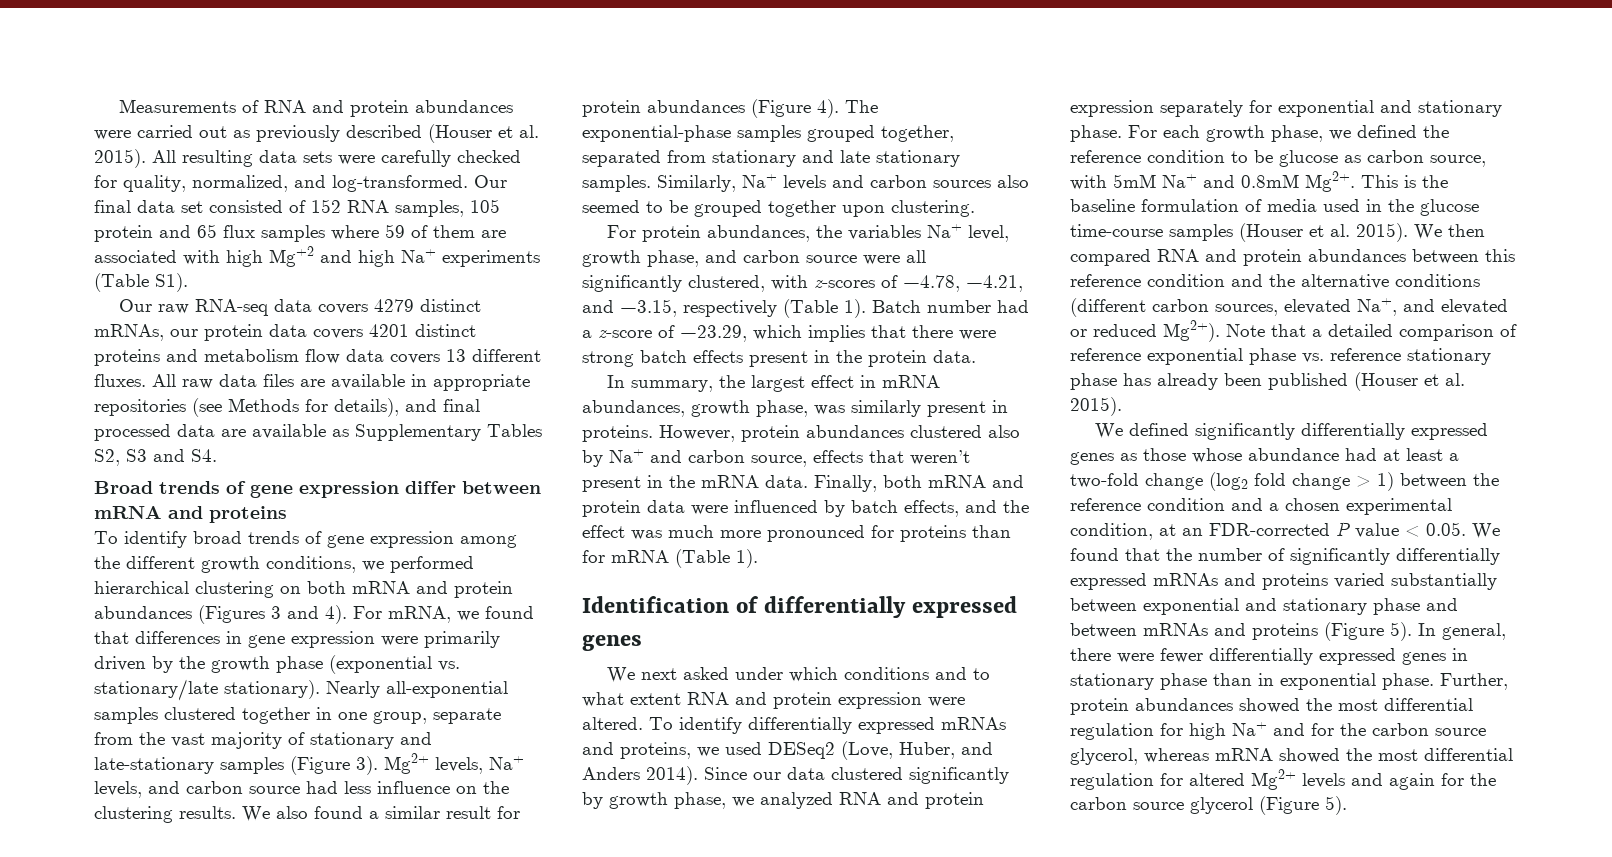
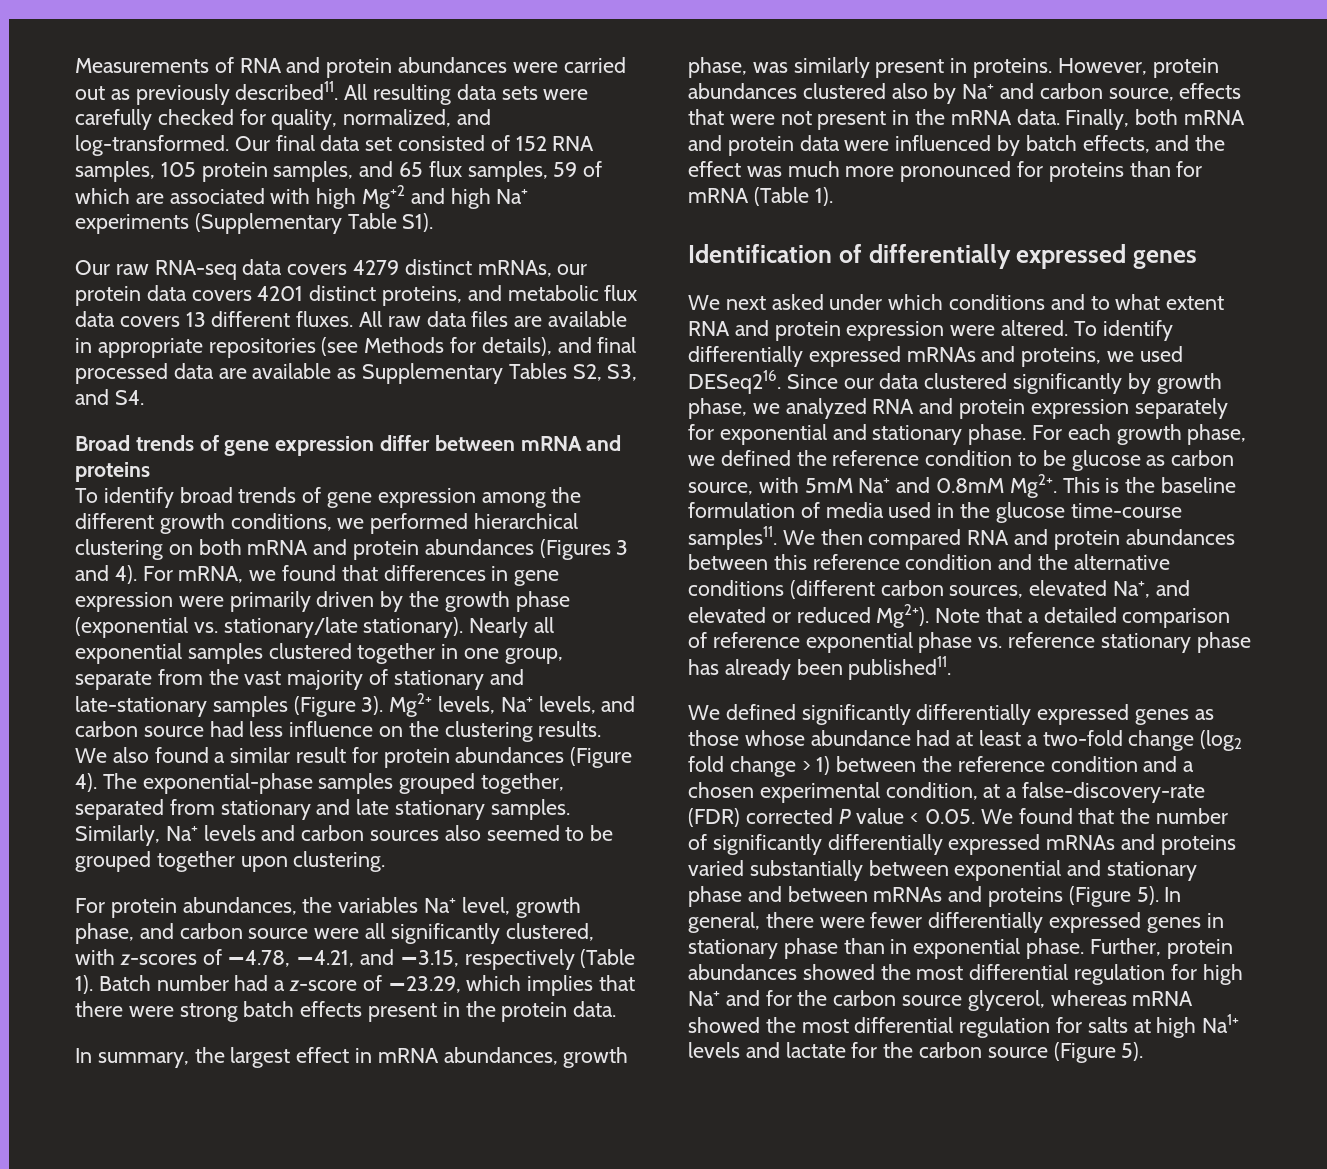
[346,124,539,143] [94,149,146,168] described (Houser et al. 2015). -> [235,81,339,100] described11.
(153, 233) none -> [273,161,354,182] samples,
[261,225,379,242] samples where -> [467,161,548,182] samples,
[433,225,475,238] them -> [75,188,130,204] which
[94,273,149,292] (Table -> [194,213,397,234] (Supplementary Table
[94,349,340,366] proteins and metabolism flow -> [382,285,638,306] proteins, and metabolic flux
[126,449,147,462] S3 -> [607,364,638,381] S3,
[386,681,508,698] all-exponential -> [534,617,555,633] [75,643,182,664] all exponential
[910,450,970,465] weren’t -> [729,111,812,125] were not
[768,741,993,760] [582,766,698,785] DESeq2 (Love, Huber, and Anders 2014). -> [688,370,781,394] DESeq216.
[1169,223,1408,242] samples (Houser et al. 2015). -> [688,526,777,550] samples11.
[1268,372,1465,391] [1070,397,1122,416] published (Houser et al. 2015). -> [848,656,952,680] published11.
[1182,523,1330,536] an FDR-corrected -> [1006,782,1206,803] [688,808,833,827] a false-discovery-rate (FDR) corrected
[1189,769,1496,790] [1070,797,1253,814] altered Mg2+ levels and again for the carbon source glycerol -> [1087,1014,1240,1038] [688,1042,1048,1058] salts at high Na1+ levels and lactate for the carbon source

